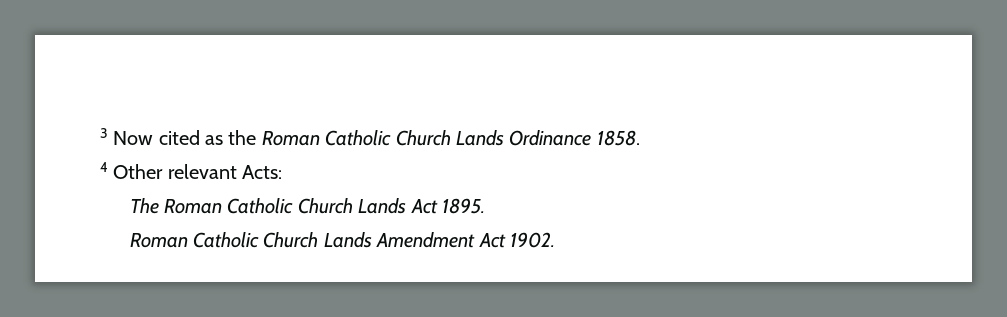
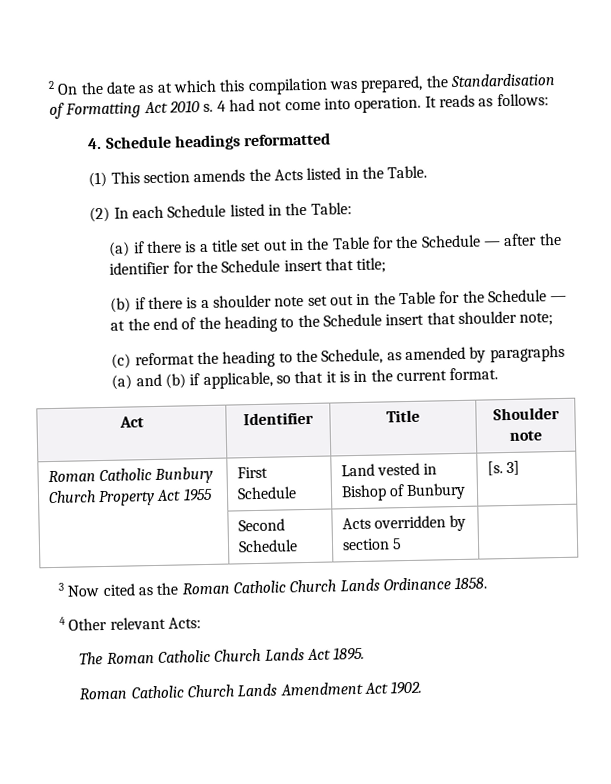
(99, 133) none -> [48,73,555,96] [49,93,549,119] [87,132,332,151] [88,165,428,188] [89,202,352,223] [109,232,562,257] [109,257,387,275] [110,289,568,313] [110,310,554,333] [111,344,565,369] [111,367,499,390] [118,416,144,428] [243,411,314,426] [386,409,420,423] [492,406,560,421] [509,430,542,441] [47,466,214,484] [47,487,213,507] [236,466,268,479] [236,486,297,500] [340,462,438,477] [340,482,467,502] [486,460,520,476] [237,518,285,532] [237,539,298,553] [341,514,467,532] [341,538,402,551] 2 On the date as at which this compilation was prepared, the Standardisation of Formatting Act 2010 s. 4 had not come into operation. It reads as follows: // 4. Schedule headings reformatted // (1) This section amends the Acts listed in the Table. // (2) In each Schedule listed in the Table: // (a) if there is a title set out in the Table for the Schedule — after the identifier for the Schedule insert that title; // (b) if there is a shoulder note set out in the Table for the Schedule — at the end of the heading to the Schedule insert that shoulder note; // (c) reformat the heading to the Schedule, as amended by paragraphs (a) and (b) if applicable, so that it is in the current format. // Act | Identifier | Title | Shoulder note // Roman Catholic Bunbury Church Property Act 1955 | First Schedule | Land vested in Bishop of Bunbury | [s. 3] // | Second Schedule | Acts overridden by section 5 | //

